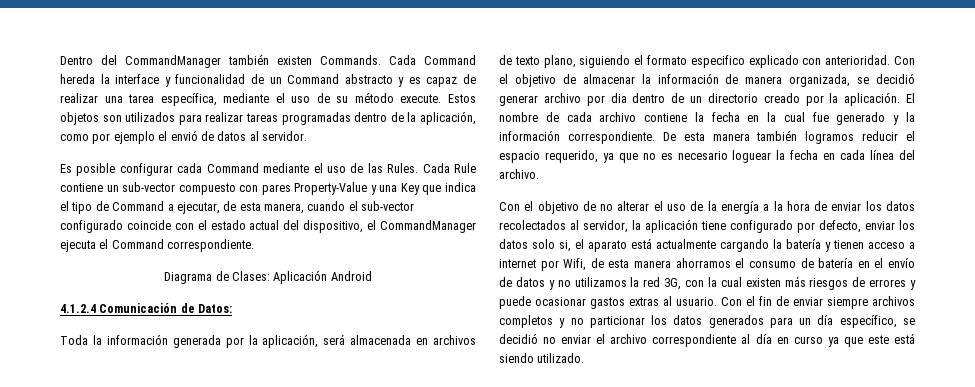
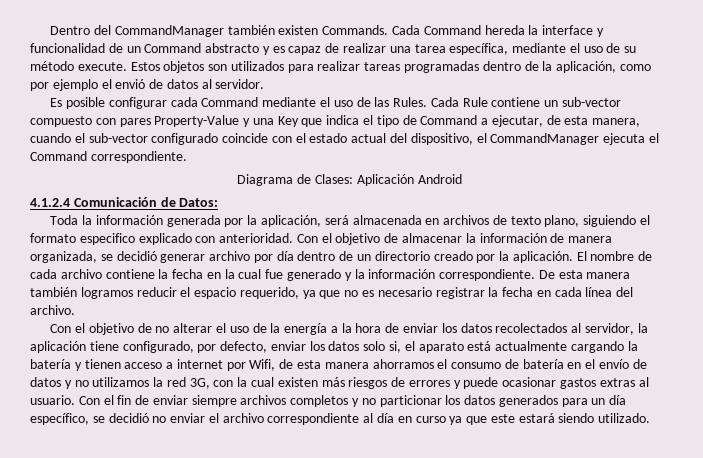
[610,93,627,103] dia -> [276,251,294,261] día
[732,150,772,163] loguear -> [435,287,485,299] registrar
[730,220,793,233] configurado -> [122,341,194,353] configurado,
[894,333,916,344] está -> [518,413,555,423] estará

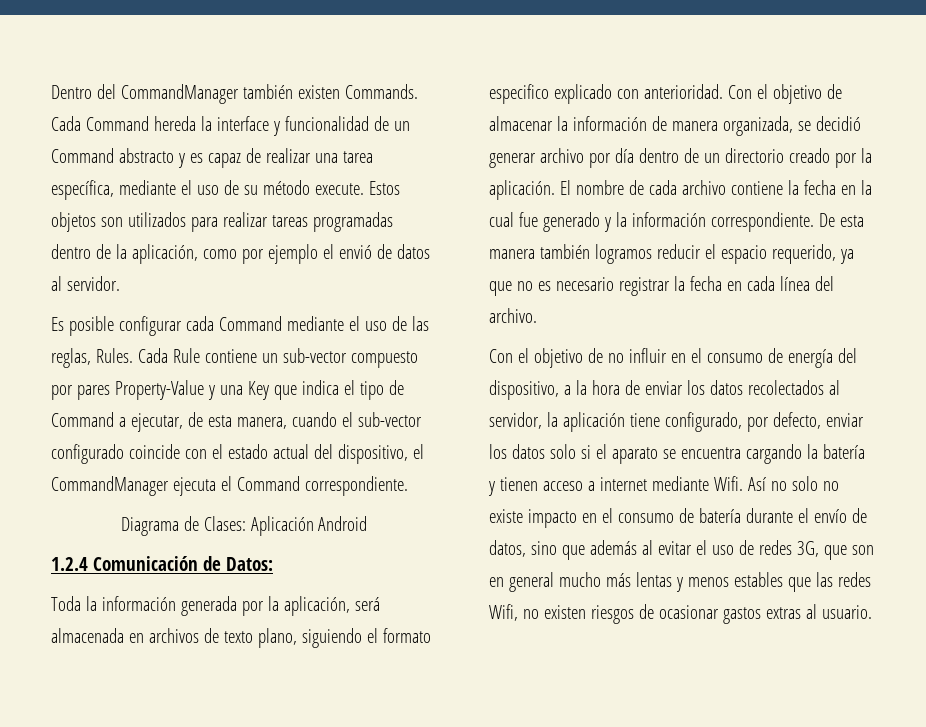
(390, 102) none -> [51,348,91,368] reglas,
[95,118,116,125] con -> [51,385,73,400] por
[30,198,70,207] 4.1.2.4 -> [51,557,88,571] 1.2.4
[173,323,328,335] alterar el uso de la energía -> [628,348,857,368] [489,380,559,400] influir en el consumo de energía del dispositivo,
[389,341,402,353] si, -> [580,445,591,459] si
[467,341,568,351] está actualmente -> [662,447,741,459] se encuentra
[226,359,434,371] por Wifi, de esta manera ahorramos -> [651,476,839,491] [489,509,597,528] mediante Wifi. Así no solo no existe impacto en
[567,362,582,369] en -> [745,508,793,523] durante
[30,377,499,389] datos y no utilizamos la red 3G, con la cual existen más riesgos de errores y puede -> [489,540,874,560] [489,572,871,592] [489,604,654,624] datos, sino que además al evitar el uso de redes 3G, que son en general mucho más lentas y menos estables que las redes Wifi, no existen riesgos de
[78,395,627,407] [30,413,651,425] Con el fin de enviar siempre archivos completos y no particionar los datos generados para un día específico, se decidió no enviar el archivo correspondiente al día en curso ya que este estará siendo utilizado. -> (872, 612) none

